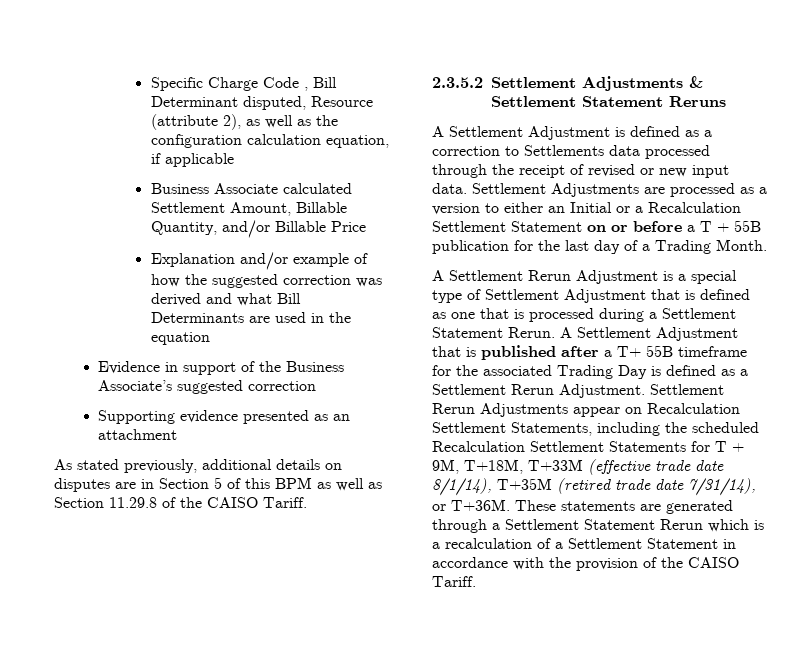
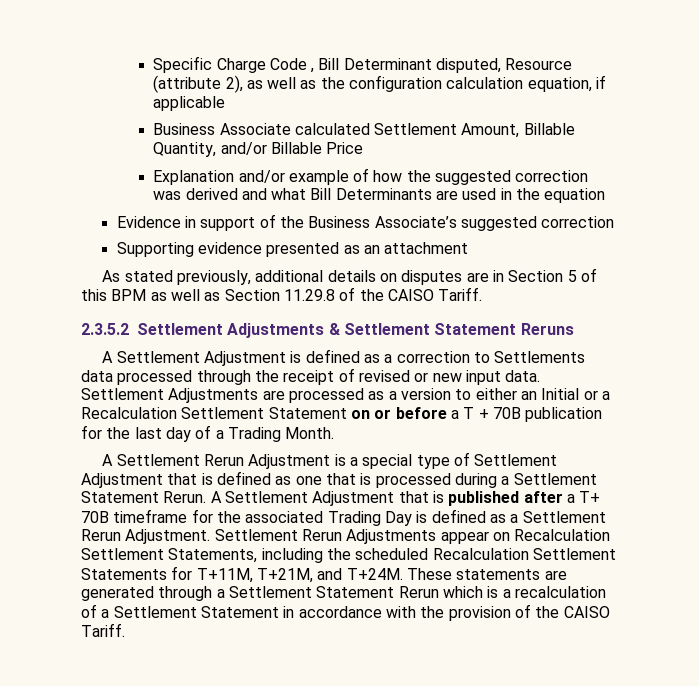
[734,220,761,232] 55B -> [492,407,521,419] 70B
[646,345,673,357] 55B -> [81,511,109,523] 70B
[715,441,744,452] [432,459,724,475] [432,478,756,496] [432,499,510,511] T + 9M, T+18M, T+33M (effective trade date 8/1/14), T+35M (retired trade date 7/31/14), or T+36M. -> [196,568,403,583] T+11M, T+21M, and T+24M.

